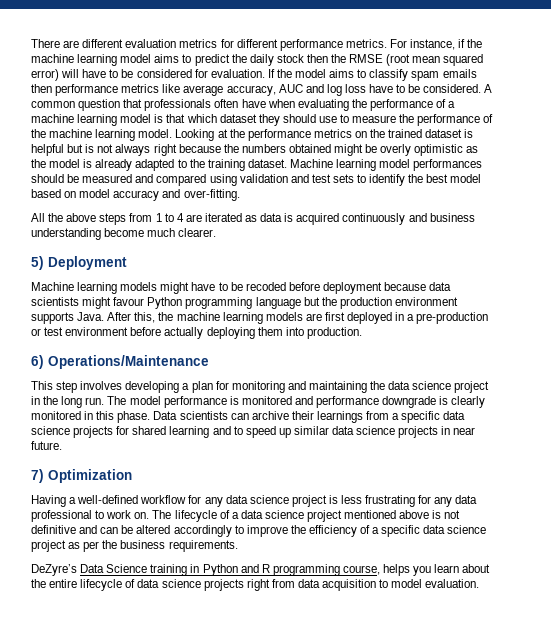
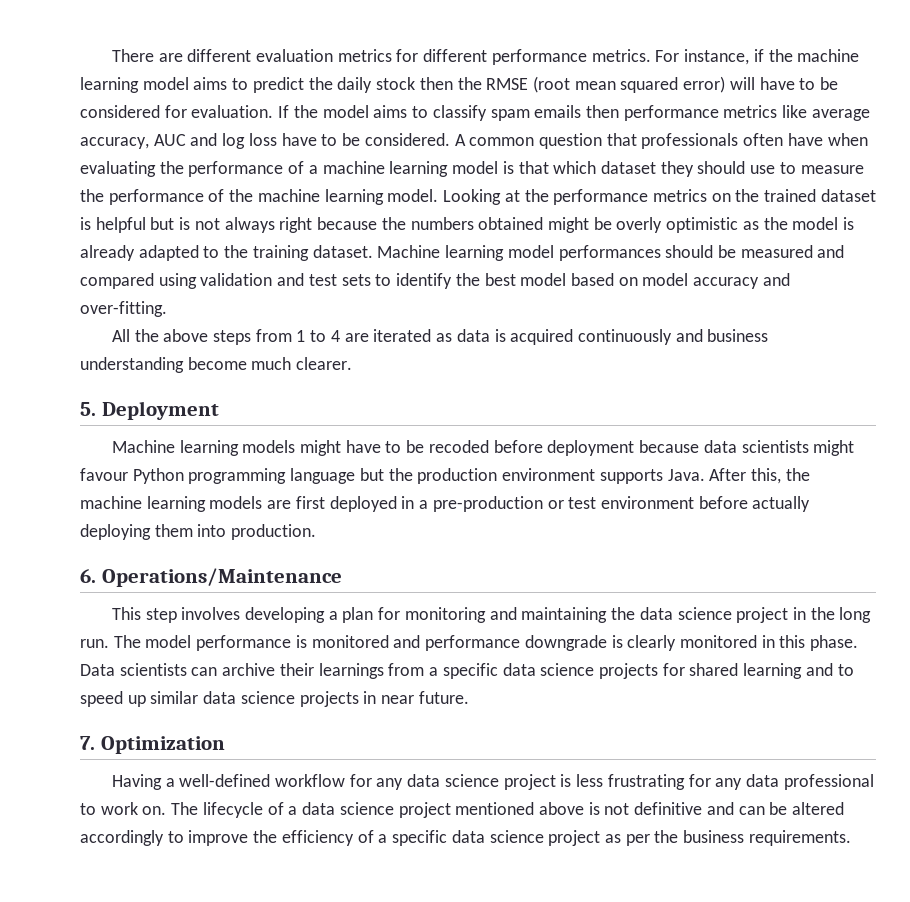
[31,256,44,270] 5) -> [80,402,96,416] 5.
[31,355,44,369] 6) -> [80,569,96,583] 6.
[31,469,44,483] 7) -> [80,736,95,750] 7.
[31,564,491,576] [31,579,480,591] // DeZyre’s Data Science training in Python and R programming course, helps you learn about the entire lifecycle of data science projects right from data acquisition to model evaluation. -> (851, 838) none

